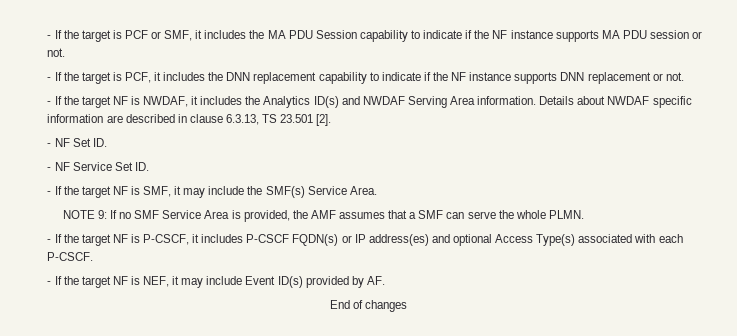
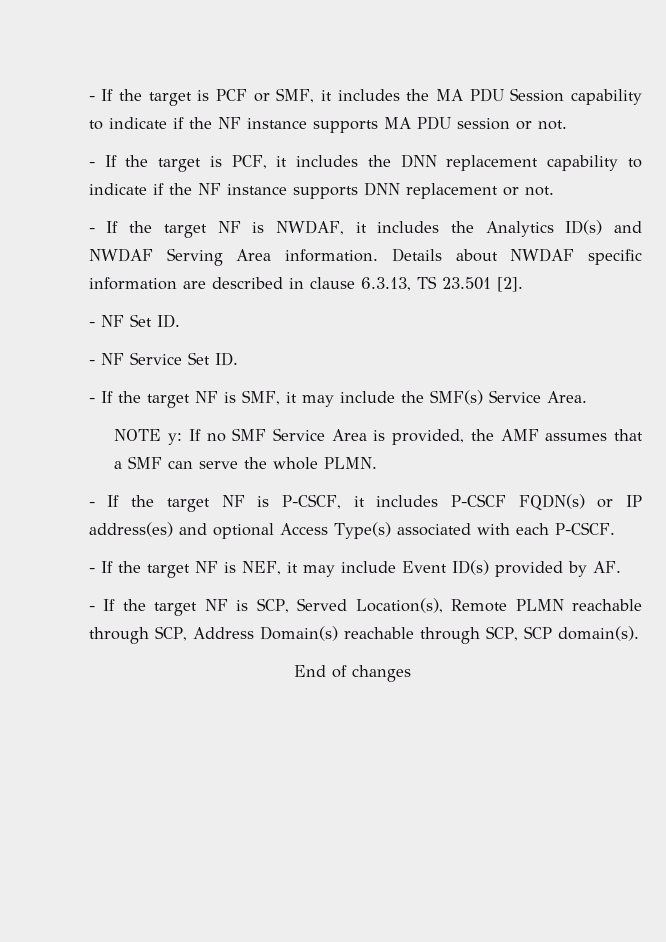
[97,210,107,219] 9: -> [168,433,183,445] y:
(385, 280) none -> [88,598,642,616] [88,626,639,644] // - If the target NF is SCP, Served Location(s), Remote PLMN reachable through SCP, Address Domain(s) reachable through SCP, SCP domain(s).

